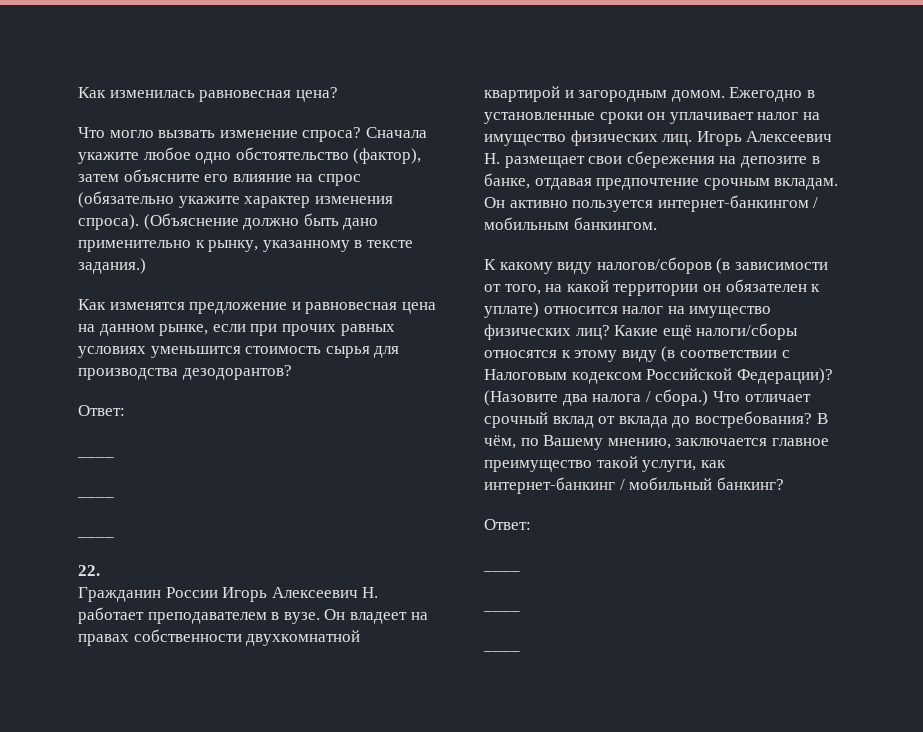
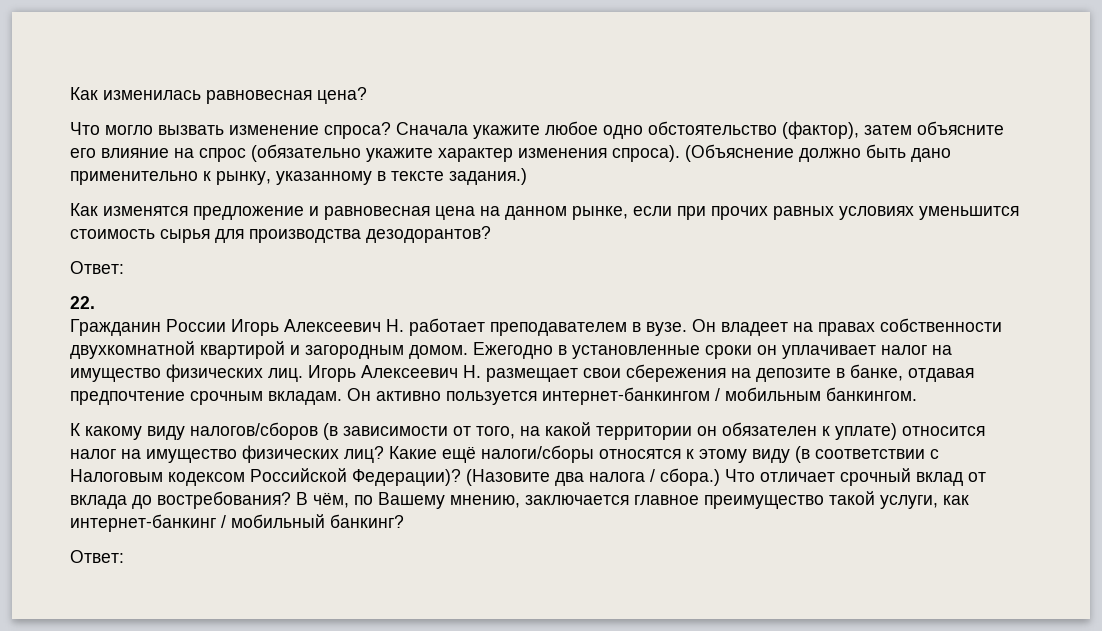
[77,456,114,458] [77,496,114,498] [77,536,114,538] // ____ // ____ // ____ -> (124, 267) none
[483,570,520,572] [483,610,520,612] [483,650,520,652] // ____ // ____ // ____ -> (124, 556) none

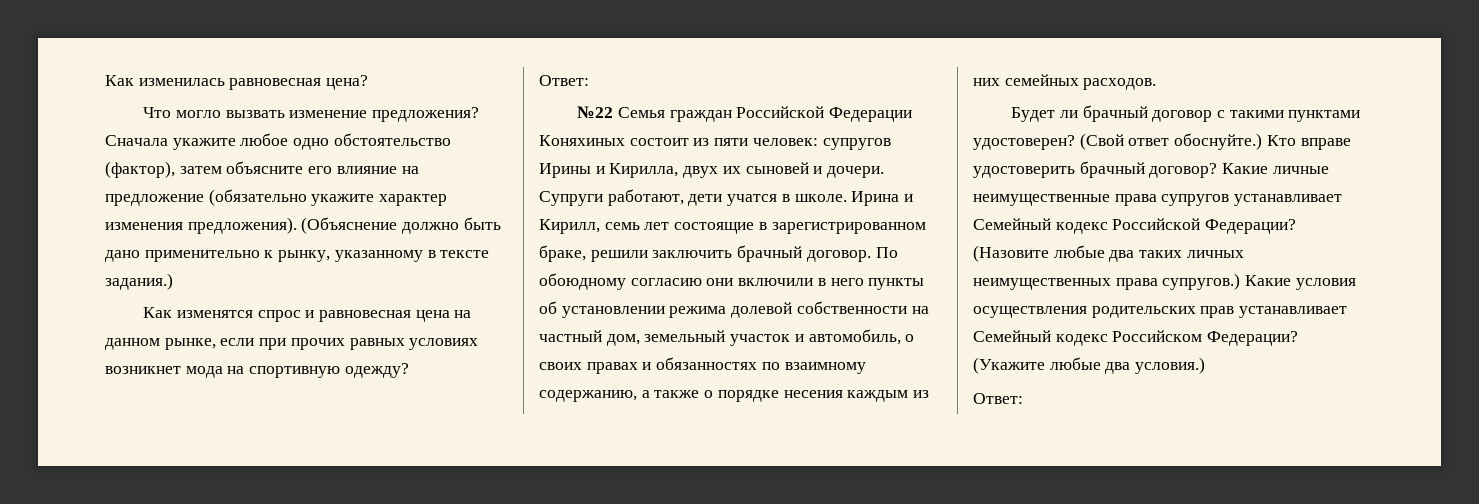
[324,122,391,139] спроса? -> [372,107,480,122] предложения?
[199,148,246,162] спрос -> [105,194,204,206] предложение
[612,145,680,162] спроса). -> [187,217,297,234] предложения).
[193,206,304,220] предложение -> [257,310,301,322] спрос
[919,206,1019,220] [70,226,491,243] [70,261,124,274] [70,296,95,309] [70,318,1002,336] [70,341,952,359] [70,364,974,382] [70,387,917,405] [70,422,985,440] [70,445,939,463] [70,468,986,486] [70,491,969,509] [70,514,404,532] уменьшится стоимость сырья для производства дезодорантов? // Ответ: // 22. // Гражданин России Игорь Алексеевич Н. работает преподавателем в вузе. Он владеет на правах собственности двухкомнатной квартирой и загородным домом. Ежегодно в установленные сроки он уплачивает налог на имущество физических лиц. Игорь Алексеевич Н. размещает свои сбережения на депозите в банке, отдавая предпочтение срочным вкладам. Он активно пользуется интернет-банкингом / мобильным банкингом. // К какому виду налогов/сборов (в зависимости от того, на какой территории он обязателен к уплате) относится налог на имущество физических лиц? Какие ещё налоги/сборы относятся к этому виду (в соответствии с Налоговым кодексом Российской Федерации)? (Назовите два налога / сбора.) Что отличает срочный вклад от вклада до востребования? В чём, по Вашему мнению, заключается главное преимущество такой услуги, как интернет-банкинг / мобильный банкинг? -> [105,363,409,378] [539,75,589,86] [577,106,913,122] [539,135,891,150] [539,162,885,178] [539,189,914,206] [539,219,926,234] [539,245,898,262] [539,273,925,290] [539,301,929,318] [539,329,915,346] [539,357,866,374] [539,390,930,402] [973,74,1157,90] [1011,105,1361,122] [973,133,1351,150] [973,161,1329,178] [973,194,1343,206] [973,218,1297,234] [973,245,1244,262] [973,273,1356,290] [973,306,1348,318] [973,330,1299,346] [973,357,1206,374] возникнет мода на спортивную одежду? // Ответ: // №22 Семья граждан Российской Федерации Коняхиных состоит из пяти человек: супругов Ирины и Кирилла, двух их сыновей и дочери. Супруги работают, дети учатся в школе. Ирина и Кирилл, семь лет состоящие в зарегистрированном браке, решили заключить брачный договор. По обоюдному согласию они включили в него пункты об установлении режима долевой собственности на частный дом, земельный участок и автомобиль, о своих правах и обязанностях по взаимному содержанию, а также о порядке несения каждым из них семейных расходов. // Будет ли брачный договор с такими пунктами удостоверен? (Свой ответ обоснуйте.) Кто вправе удостоверить брачный договор? Какие личные неимущественные права супругов устанавливает Семейный кодекс Российской Федерации? (Назовите любые два таких личных неимущественных права супругов.) Какие условия осуществления родительских прав устанавливает Семейный кодекс Российском Федерации? (Укажите любые два условия.)

